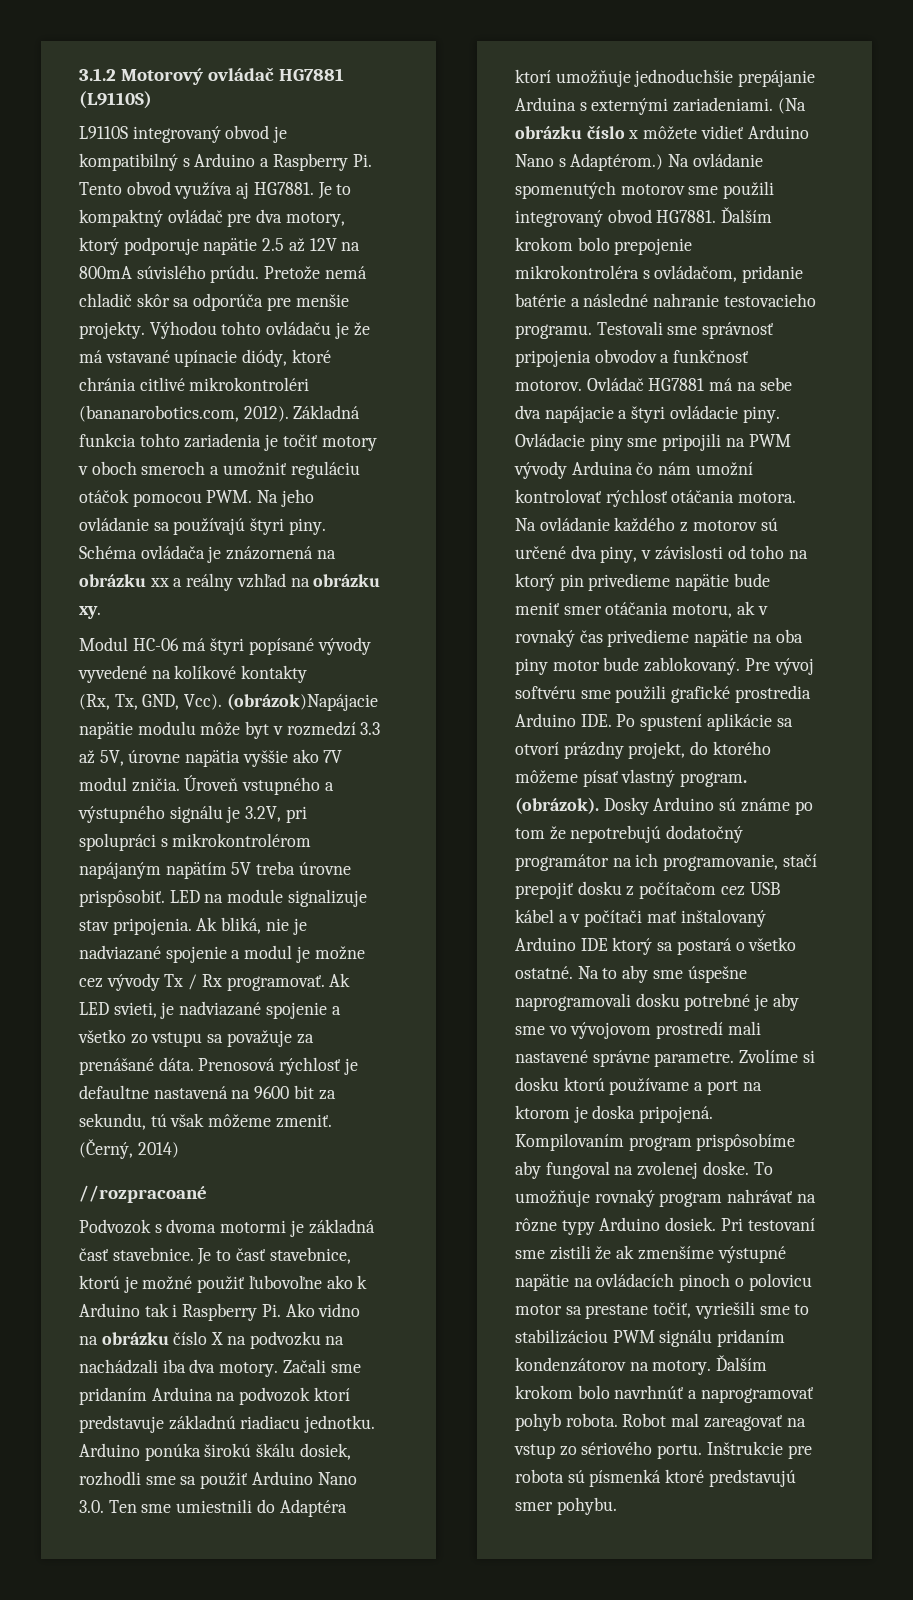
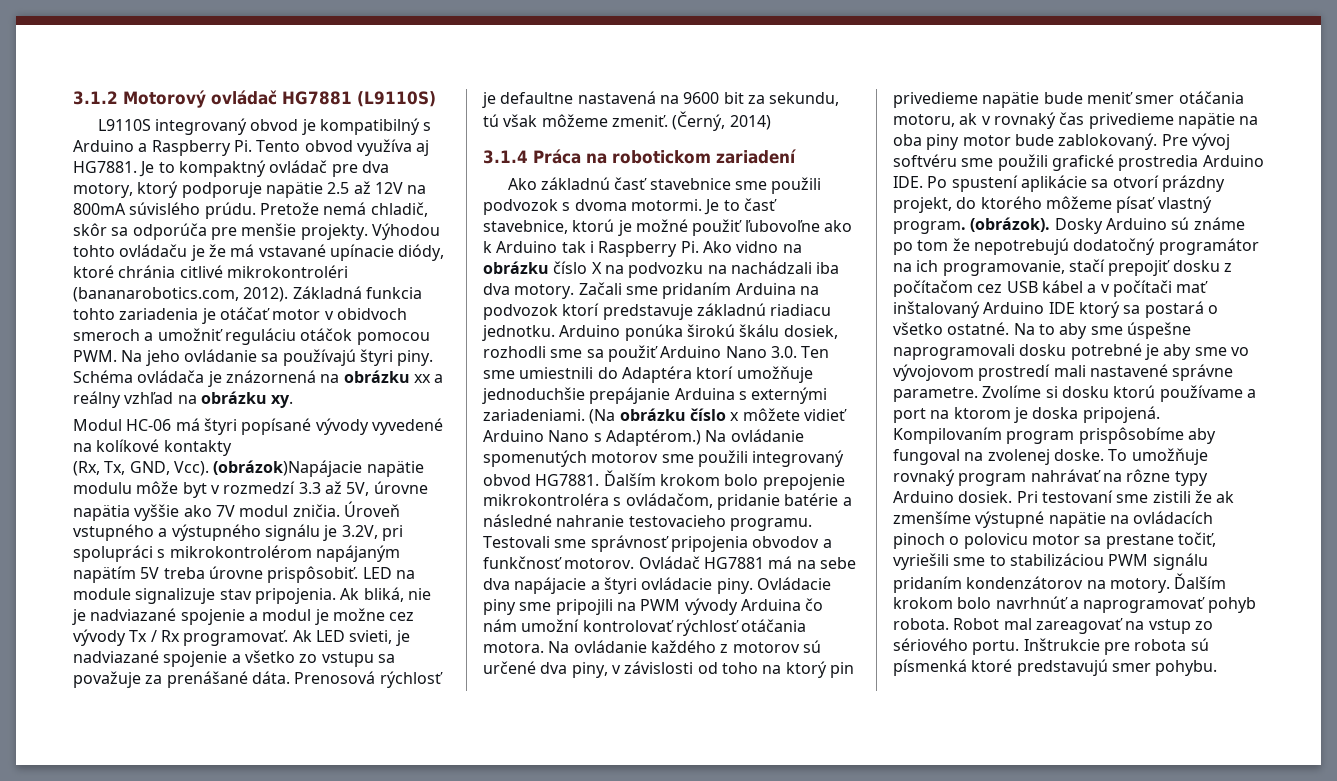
[79,293,132,307] chladič -> [370,202,428,217] chladič,
[282,434,377,451] [78,461,137,475] točiť motory v oboch -> [219,307,407,320] otáčať motor v obidvoch
[79,1185,207,1203] [79,1219,375,1237] [79,1247,194,1261] //rozpracoané // Podvozok s dvoma motormi je základná časť stavebnice. -> [483,149,796,164] [507,177,822,194] [483,199,702,215] 3.1.4 Práca na robotickom zariadení // Ako základnú časť stavebnice sme použili podvozok s dvoma motormi.

